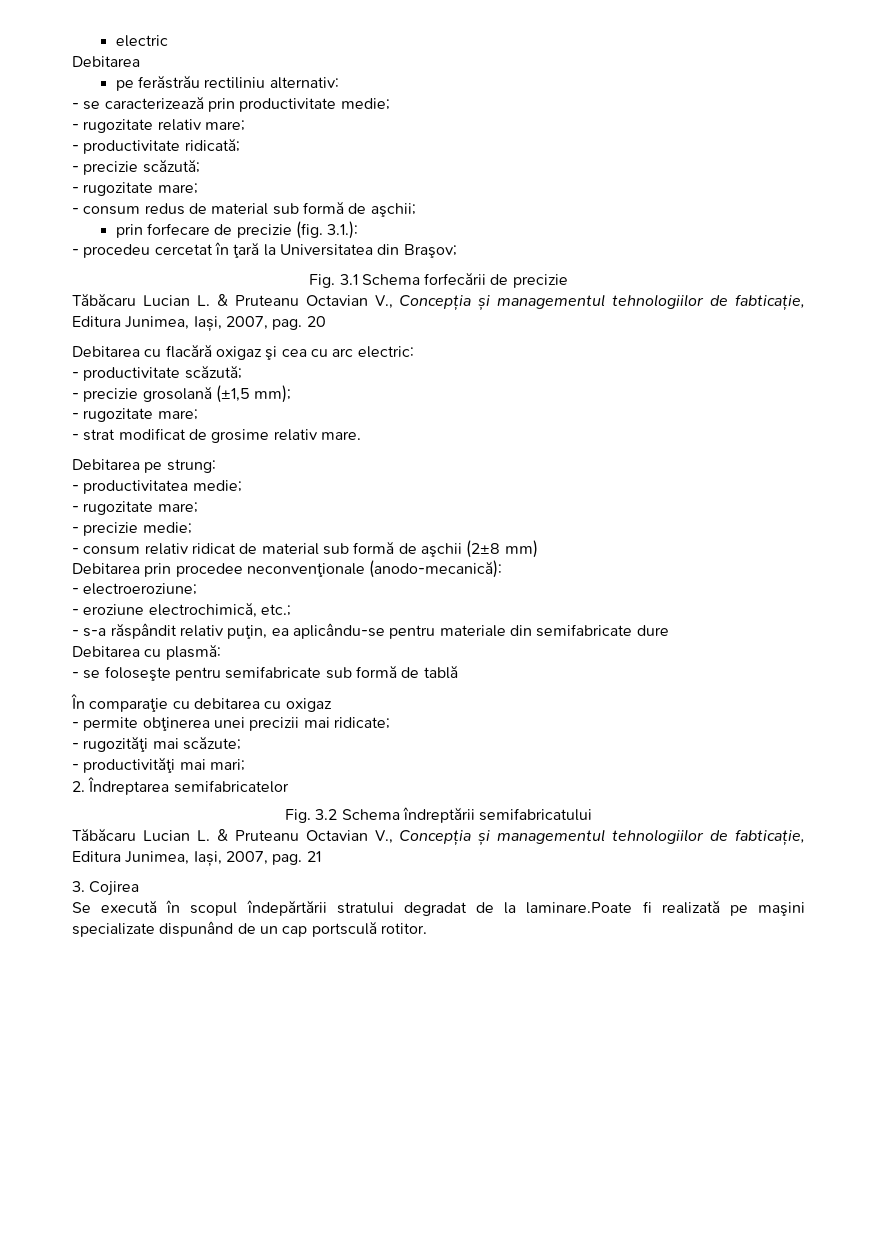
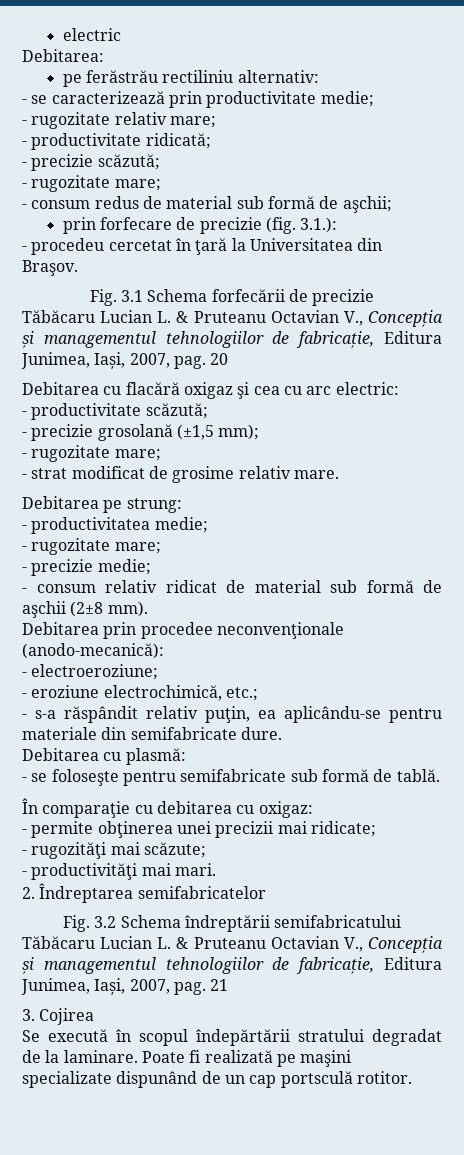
[72,56,140,67] Debitarea -> [22,49,104,62] Debitarea:
[403,244,457,258] Braşov; -> [22,260,78,276] Braşov.
[735,294,805,311] fabticație, -> [296,331,375,348] fabricație,
[504,540,538,558] mm) -> [107,601,148,617] mm).
[636,625,669,636] dure -> [240,727,282,740] dure.
[423,665,458,679] tablă -> [396,769,440,782] tablă.
[285,698,332,712] oxigaz -> [258,801,313,818] oxigaz:
[209,759,245,771] mari; -> [174,863,216,876] mari.
[735,829,805,846] fabticație, -> [296,957,375,974] fabricație,
[526,902,633,914] laminare.Poate -> [63,1050,185,1063] laminare. Poate

